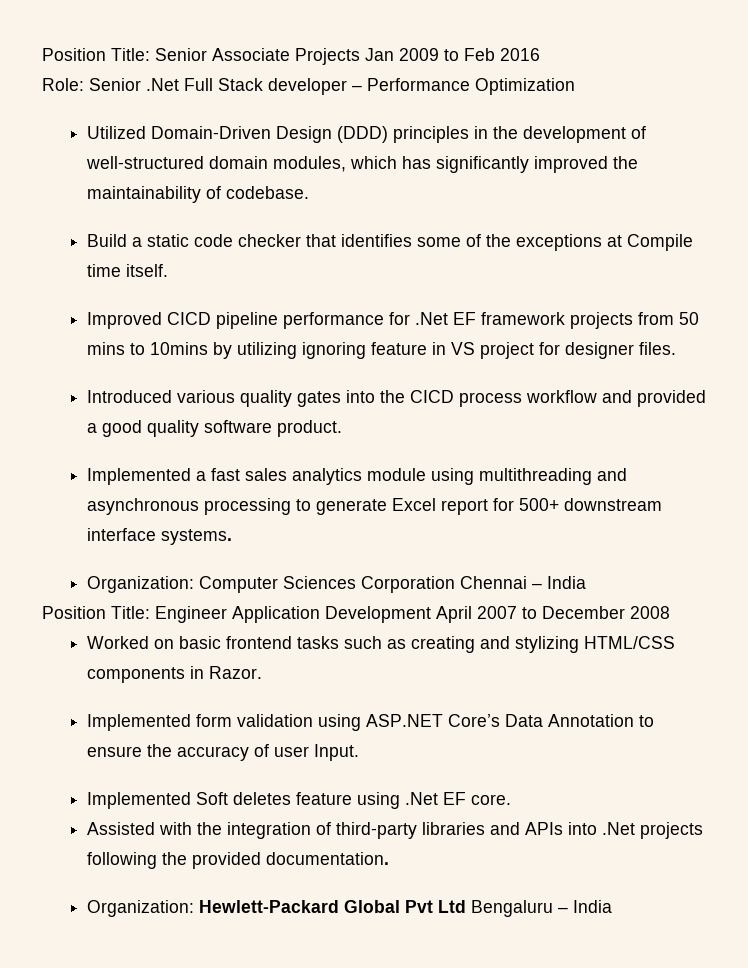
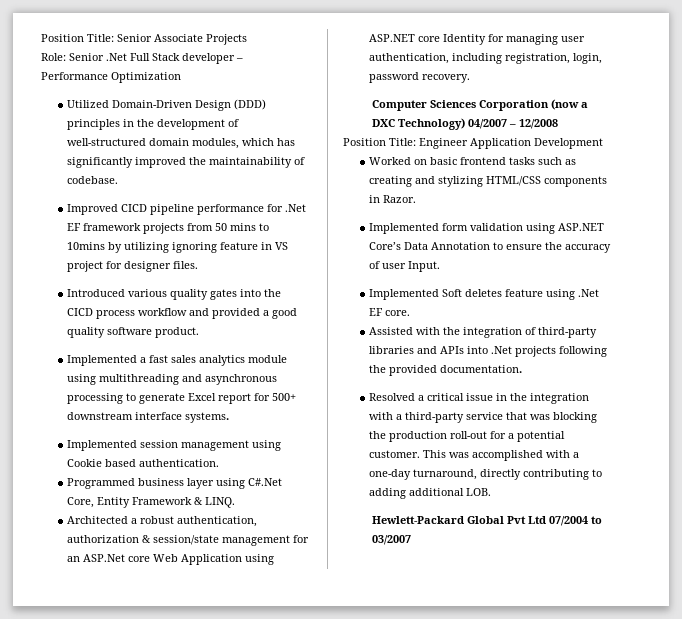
[365,48,540,61] Jan 2009 to Feb 2016 -> (247, 39) none
[86,234,693,251] [86,264,168,277] // Build a static code checker that identifies some of the exceptions at Compile time itself. -> (119, 180) none
[86,576,586,593] Organization: Computer Sciences Corporation Chennai – India -> [67,440,282,451] [67,459,220,467] [67,478,283,489] [67,497,236,508] [67,516,258,527] [67,535,310,546] [67,554,275,565] [369,34,586,45] [369,53,603,64] [369,72,471,83] [371,99,588,111] [371,118,558,130] Implemented session management using Cookie based authentication. // Programmed business layer using C#.Net Core, Entity Framework & LINQ. // Architected a robust authentication, authorization & session/state management for an ASP.Net core Web Application using ASP.NET core Identity for managing user authentication, including registration, login, password recovery. // Computer Sciences Corporation (now a DXC Technology) 04/2007 – 12/2008
[436,606,670,623] April 2007 to December 2008 -> (603, 143) none
[86,900,194,917] Organization: -> [369,393,590,404] [369,412,598,423] [369,431,566,442] [369,450,580,461] [369,469,603,480] [369,488,492,499] Resolved a critical issue in the integration with a third-party service that was blocking the production roll-out for a potential customer. This was accomplished with a one-day turnaround, directly contributing to adding additional LOB. //
[470,900,612,917] Bengaluru – India -> [548,516,602,526] [371,535,411,545] 07/2004 to 03/2007

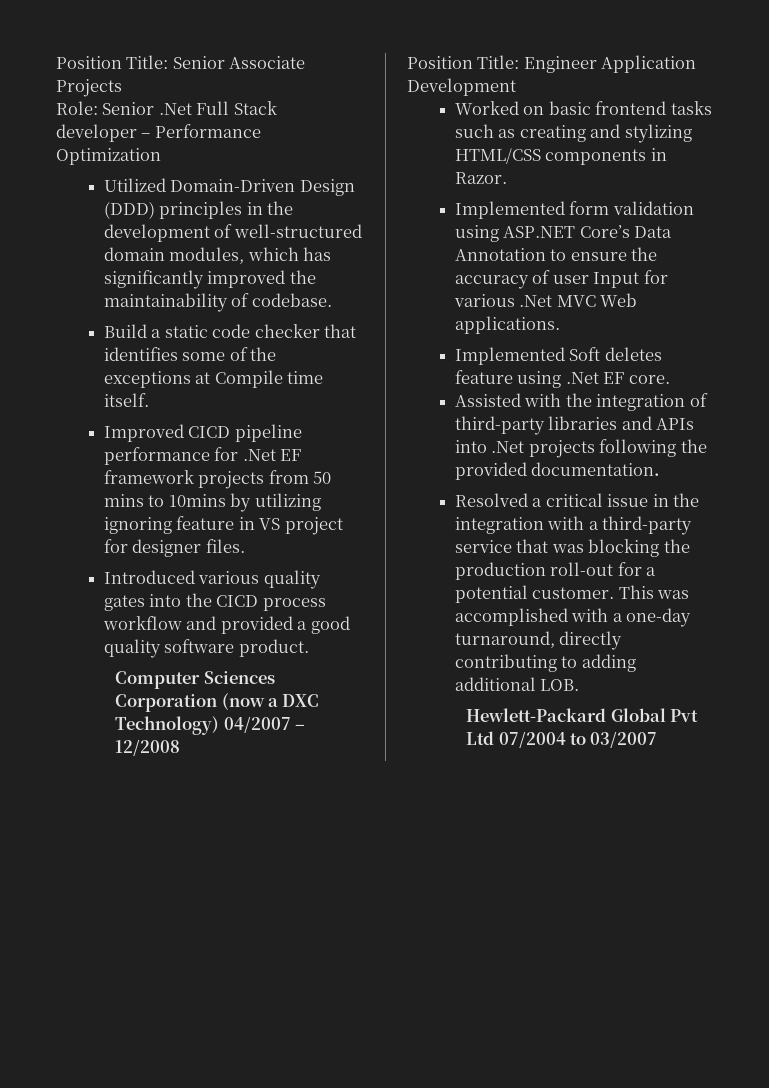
(119, 180) none -> [103,324,356,338] [103,347,277,361] [103,370,324,388] [103,393,149,407] // Build a static code checker that identifies some of the exceptions at Compile time itself.
[67,355,288,366] [67,374,278,385] [67,393,297,404] [67,412,230,423] [67,440,282,451] [67,459,220,467] [67,478,283,489] [67,497,236,508] [67,516,258,527] [67,535,310,546] [67,554,275,565] [369,34,586,45] [369,53,603,64] [369,72,471,83] // Implemented a fast sales analytics module using multithreading and asynchronous processing to generate Excel report for 500+ downstream interface systems. // Implemented session management using Cookie based authentication. // Programmed business layer using C#.Net Core, Entity Framework & LINQ. // Architected a robust authentication, authorization & session/state management for an ASP.Net core Web Application using ASP.NET core Identity for managing user authentication, including registration, login, password recovery. -> (309, 648) none
[408,261,441,272] Input. -> [593,270,668,288] [453,293,638,307] [454,316,560,334] Input for various .Net MVC Web applications.

